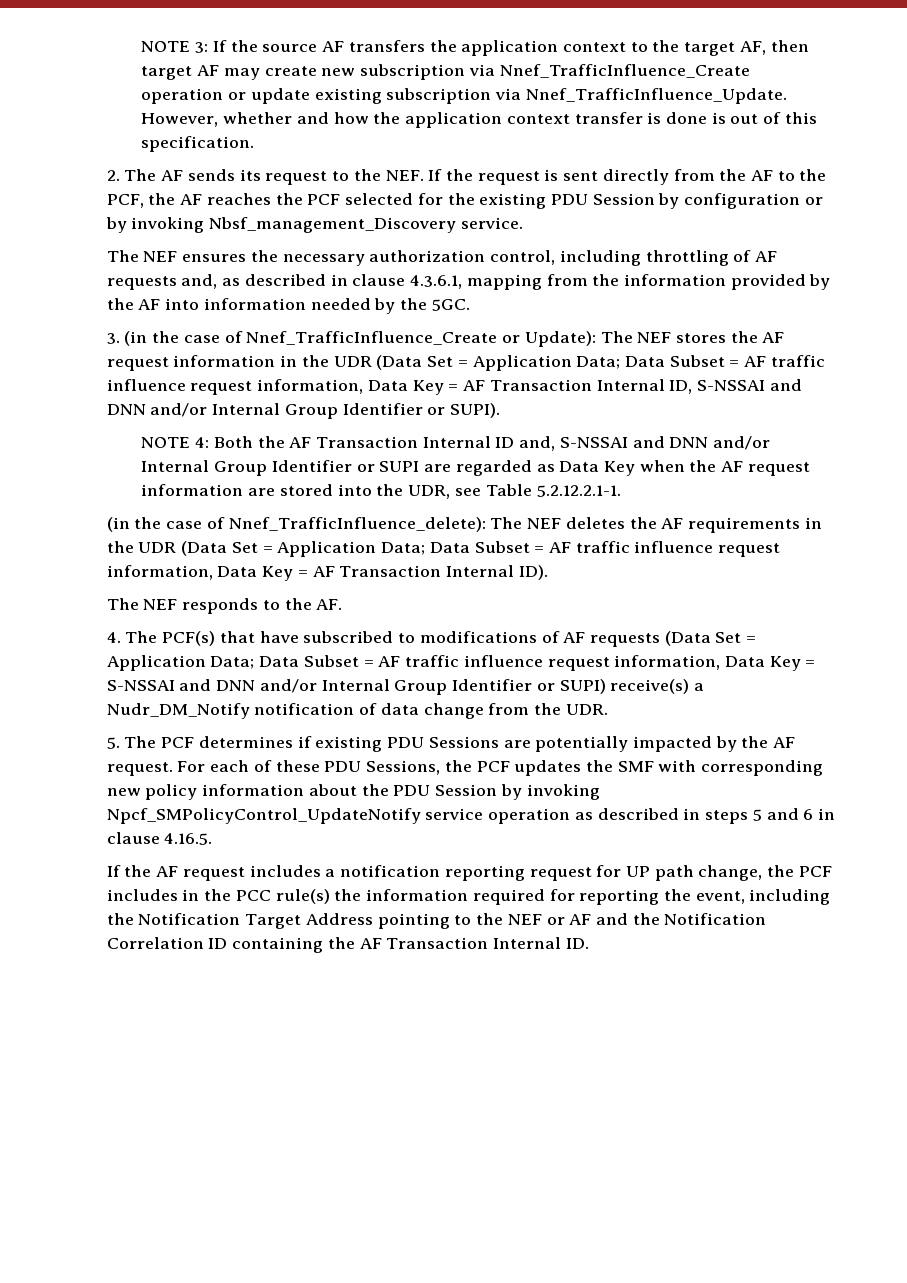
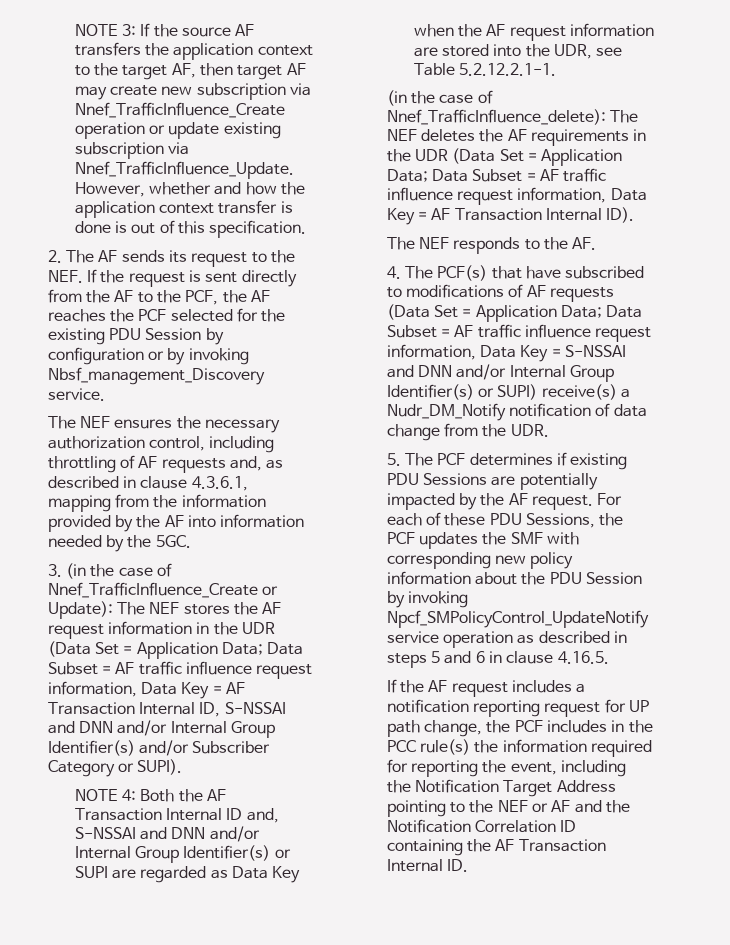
[342,403,423,415] Identifier -> [47,740,271,756] [47,760,115,777] Identifier(s) and/or Subscriber Category
[271,460,352,472] Identifier -> [183,845,271,861] Identifier(s)
[452,679,533,691] Identifier -> [386,384,474,400] Identifier(s)

